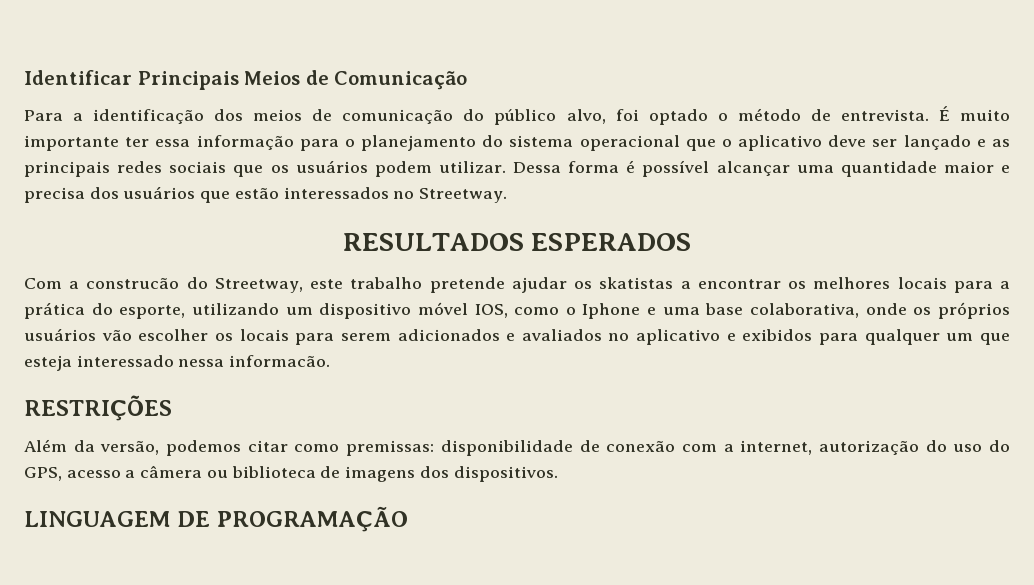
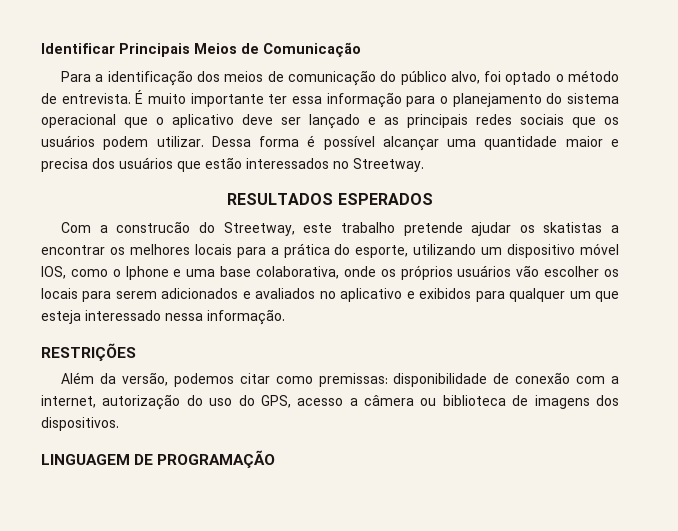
[229,355,331,367] informacão. -> [207,309,285,325] informação.

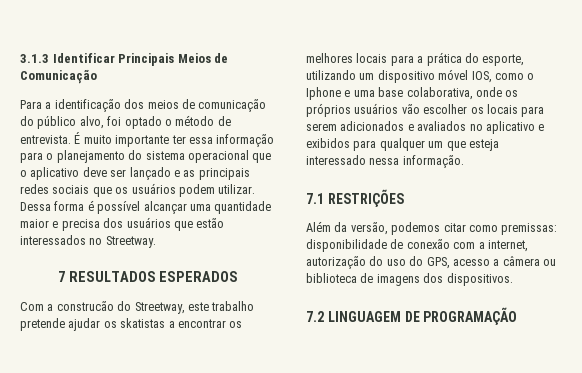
(41, 48) none -> [20,54,49,63] 3.1.3
(424, 165) none -> [57,271,65,282] 7
(285, 317) none -> [306,193,324,204] 7.1
(119, 424) none -> [306,311,324,322] 7.2

